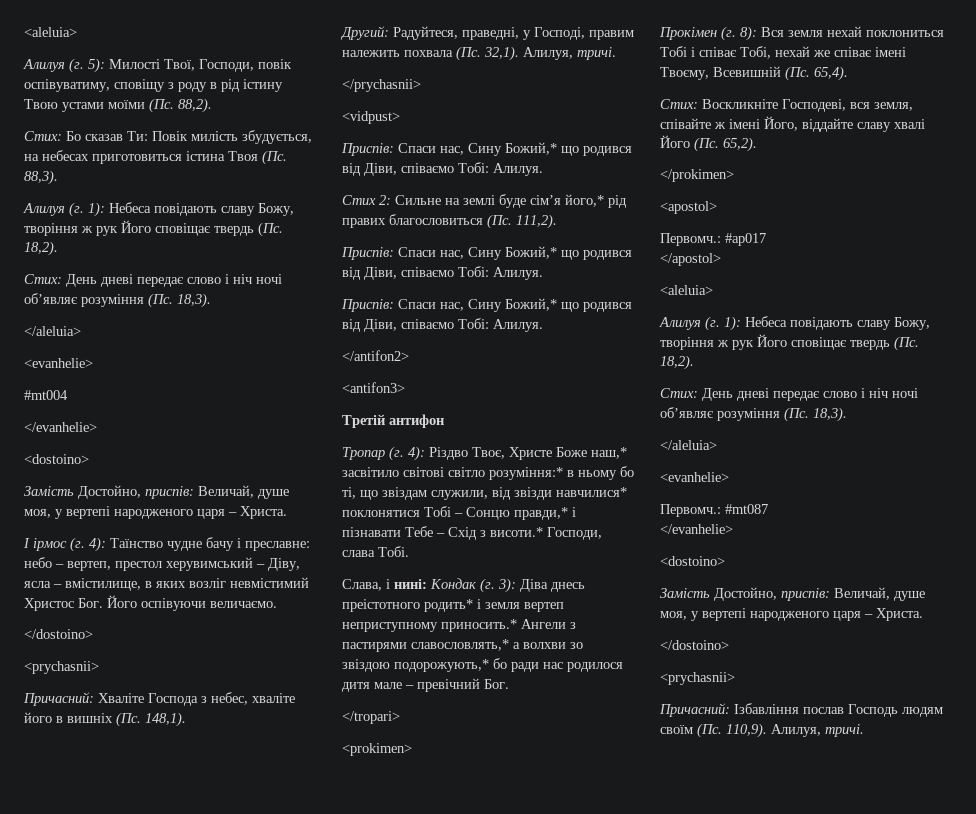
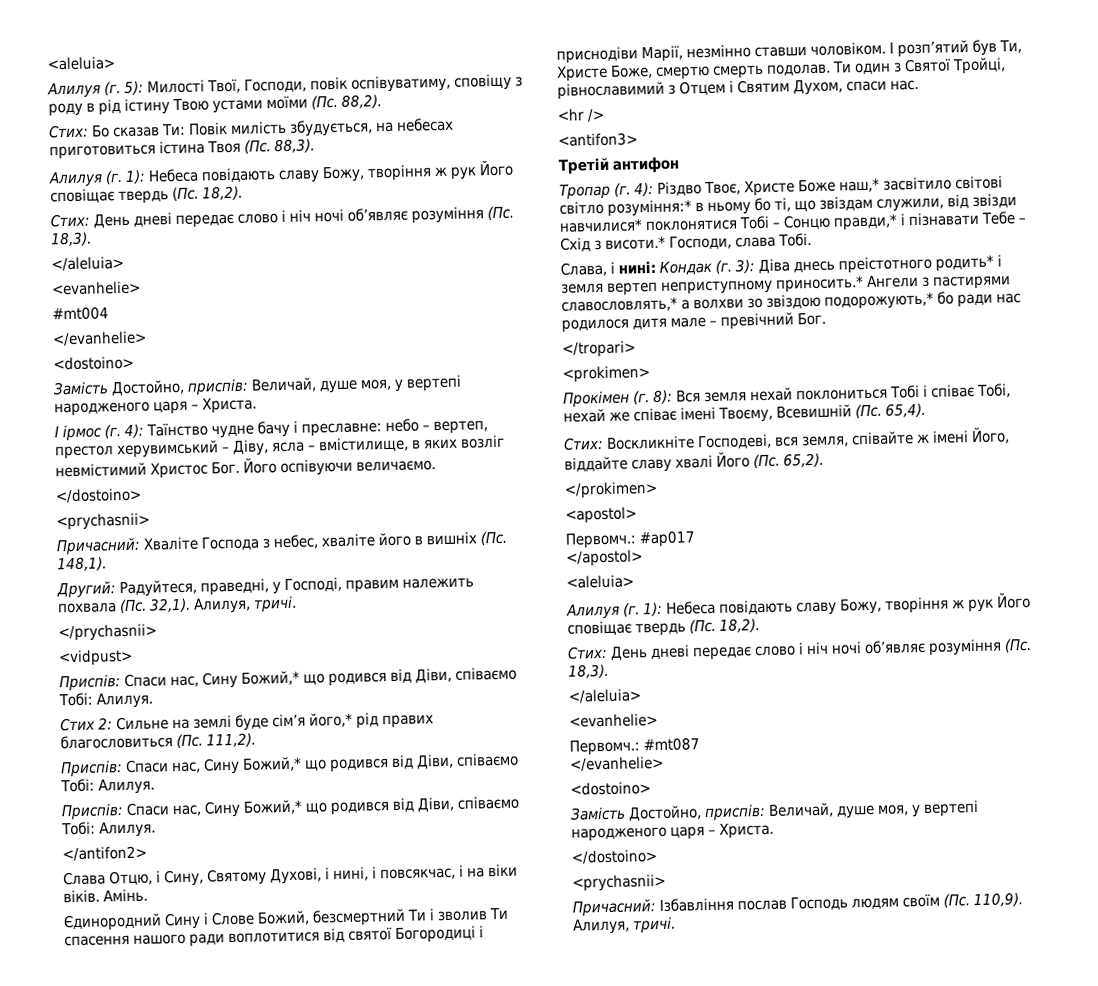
(409, 355) none -> [63,863,518,887] [63,888,148,903] [63,907,509,932] [64,925,484,947] [556,39,1022,64] [556,57,1006,82] [557,79,919,100] [557,108,605,123] // Слава Отцю, і Сину, Святому Духові, і нині, і повсякчас, і на віки віків. Амінь. // Єдинородний Сину і Слове Божий, безсмертний Ти і зволив Ти спасення нашого ради воплотитися від святої Богородиці і приснодіви Марії, незмінно ставши чоловіком. І розп’ятий був Ти, Христе Боже, смертю смерть подолав. Ти один з Святої Тройці, рівнославимий з Отцем і Святим Духом, спаси нас. // <hr />

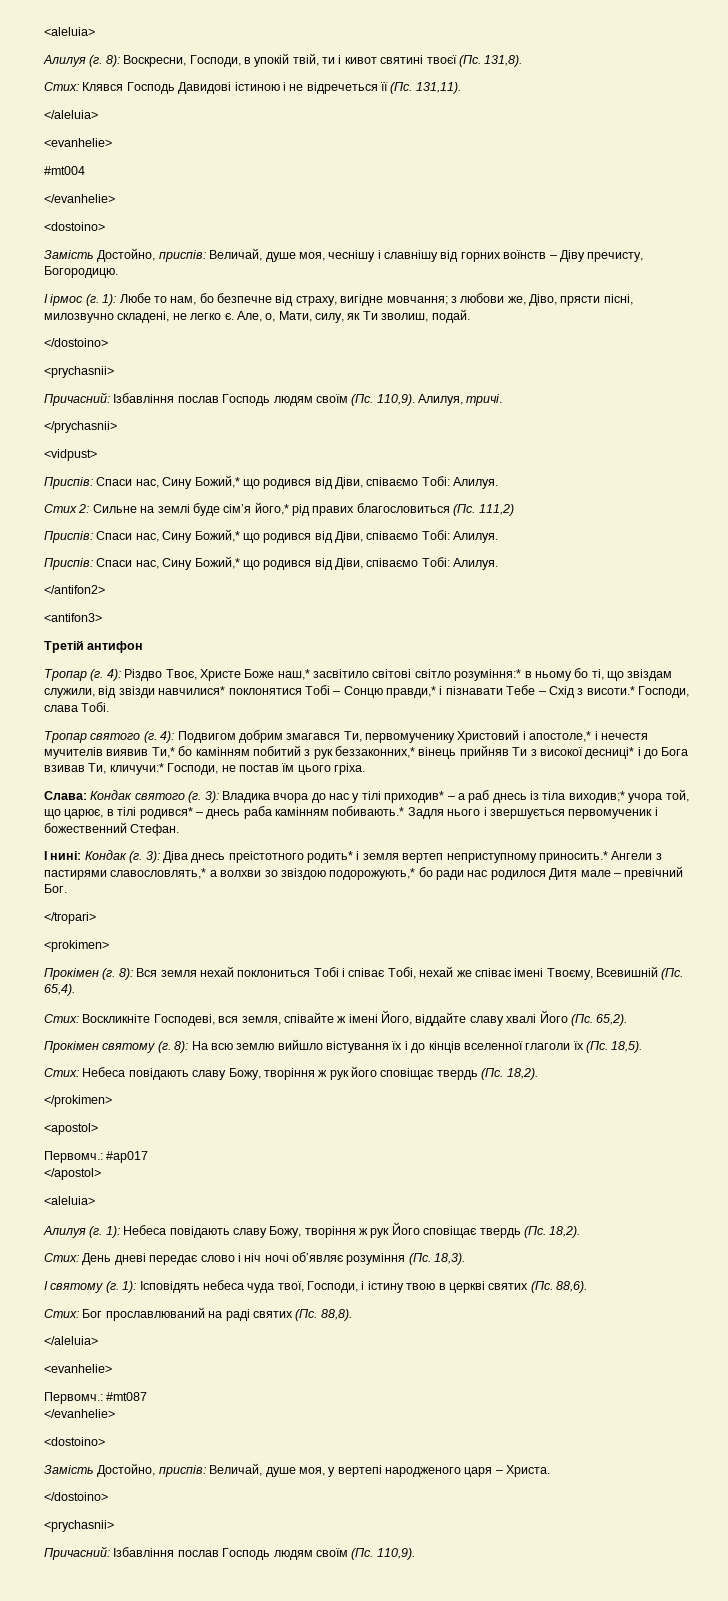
[47,56,115,71] [47,73,523,99] [48,94,382,117] [48,117,454,139] [49,138,315,160] [48,159,514,188] [50,185,243,205] [50,205,514,229] [50,231,92,247] <aleluia> // Алилуя (г. 5): Милості Твої, Господи, повік оспівуватиму, сповіщу з роду в рід істину Твою устами моїми (Пс. 88,2). // Стих: Бо сказав Ти: Повік милість збудується, на небесах приготовиться істина Твоя (Пс. 88,3). // Алилуя (г. 1): Небеса повідають славу Божу, творіння ж рук Його сповіщає твердь (Пс. 18,2). // Стих: День дневі передає слово і ніч ночі об’являє розуміння (Пс. 18,3). -> [44,27,95,36] [43,53,523,67] [44,82,461,94] <aleluia> // Алилуя (г. 8): Воскресни, Господи, в упокій твій, ти і кивот святині твоєї (Пс. 131,8). // Стих: Клявся Господь Давидові істиною і не відречеться її (Пс. 131,11).
[394,374,462,392] [54,397,257,417] [54,418,488,442] [55,434,505,460] [55,457,436,479] [55,487,142,504] [56,512,150,531] [56,530,507,556] [57,556,107,572] [56,576,474,599] [57,597,191,614] у вертепі народженого царя – Христа. // І ірмос (г. 4): Таїнство чудне бачу і преславне: небо – вертеп, престол херувимський – Діву, ясла – вмістилище, в яких возліг невмістимий Христос Бог. Його оспівуючи величаємо. // </dostoino> // <prychasnii> // Причасний: Хваліте Господа з небес, хваліте його в вишніх (Пс. 148,1). // Другий: Радуйтеся, праведні, у Господі, правим належить похвала (Пс. 32,1). -> [328,250,644,262] [44,266,118,278] [44,293,633,306] [44,309,470,323] [44,338,108,347] [44,366,114,378] [44,392,415,406] чеснішу і славнішу від горних воїнств – Діву пречисту, Богородицю. // І ірмос (г. 1): Любе то нам, бо безпечне від страху, вигідне мовчання; з любови же, Діво, прясти пісні, милозвучно складені, не легко є. Але, о, Мати, силу, як Ти зволиш, подай. // </dostoino> // <prychasnii> // Причасний: Ізбавління послав Господь людям своїм (Пс. 110,9).
[206,732,256,748] 111,2). -> [478,504,514,516] 111,2)
[63,863,518,887] [63,888,148,903] [63,907,509,932] [64,925,484,947] [556,39,1022,64] [556,57,1006,82] [557,79,919,100] [557,108,605,123] // Слава Отцю, і Сину, Святому Духові, і нині, і повсякчас, і на віки віків. Амінь. // Єдинородний Сину і Слове Божий, безсмертний Ти і зволив Ти спасення нашого ради воплотитися від святої Богородиці і приснодіви Марії, незмінно ставши чоловіком. І розп’ятий був Ти, Христе Боже, смертю смерть подолав. Ти один з Святої Тройці, рівнославимий з Отцем і Святим Духом, спаси нас. // <hr /> -> (105, 589) none
[560,261,615,277] Слава, і -> [44,729,648,743] [44,745,689,759] [44,763,365,775] [44,789,689,803] [44,806,658,819] [44,822,180,836] [44,851,47,860] Тропар святого (г. 4): Подвигом добрим змагався Ти, первомученику Христовий і апостоле,* і нечестя мучителів виявив Ти,* бо камінням побитий з рук беззаконних,* вінець прийняв Ти з високої десниці* і до Бога взивав Ти, кличучи:* Господи, не постав їм цього гріха. // Слава: Кондак святого (г. 3): Владика вчора до нас у тілі приходив* – а раб днесь із тіла виходив;* учора той, що царює, в тілі родився* – днесь раба камінням побивають.* Задля нього і звершується первомученик і божественний Стефан. // І
[632,317,667,331] дитя -> [549,868,578,880] Дитя
(824, 460) none -> [44,1039,643,1053] [44,1066,538,1080] // Прокімен святому (г. 8): На всю землю вийшло вістування їх і до кінців вселенної глаголи їх (Пс. 18,5). // Стих: Небеса повідають славу Божу, творіння ж рук його сповіщає твердь (Пс. 18,2).
(609, 671) none -> [44,1280,587,1293] [44,1307,352,1321] // І святому (г. 1): Ісповідять небеса чуда твої, Господи, і істину твою в церкві святих (Пс. 88,6). // Стих: Бог прославлюваний на раді святих (Пс. 88,8).
[573,916,676,935] Алилуя, тричі. -> (415, 1554) none

